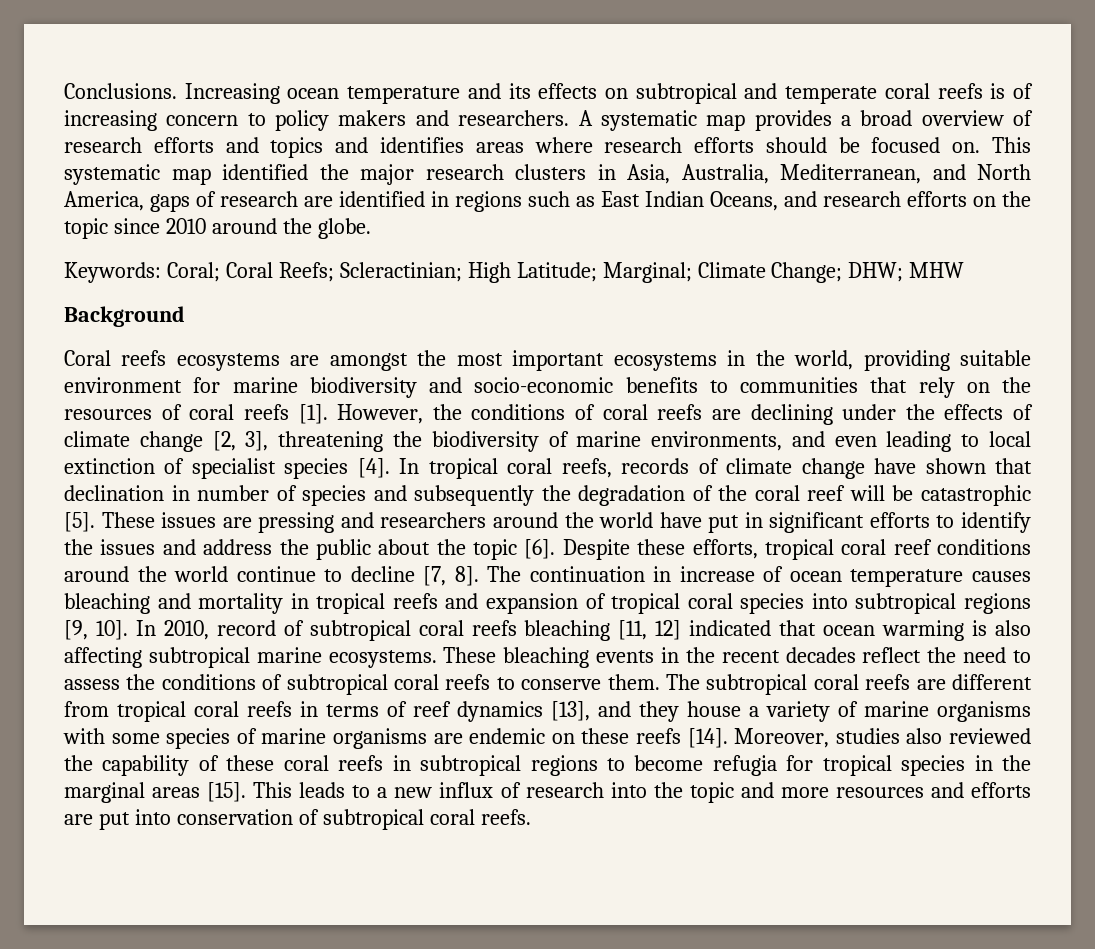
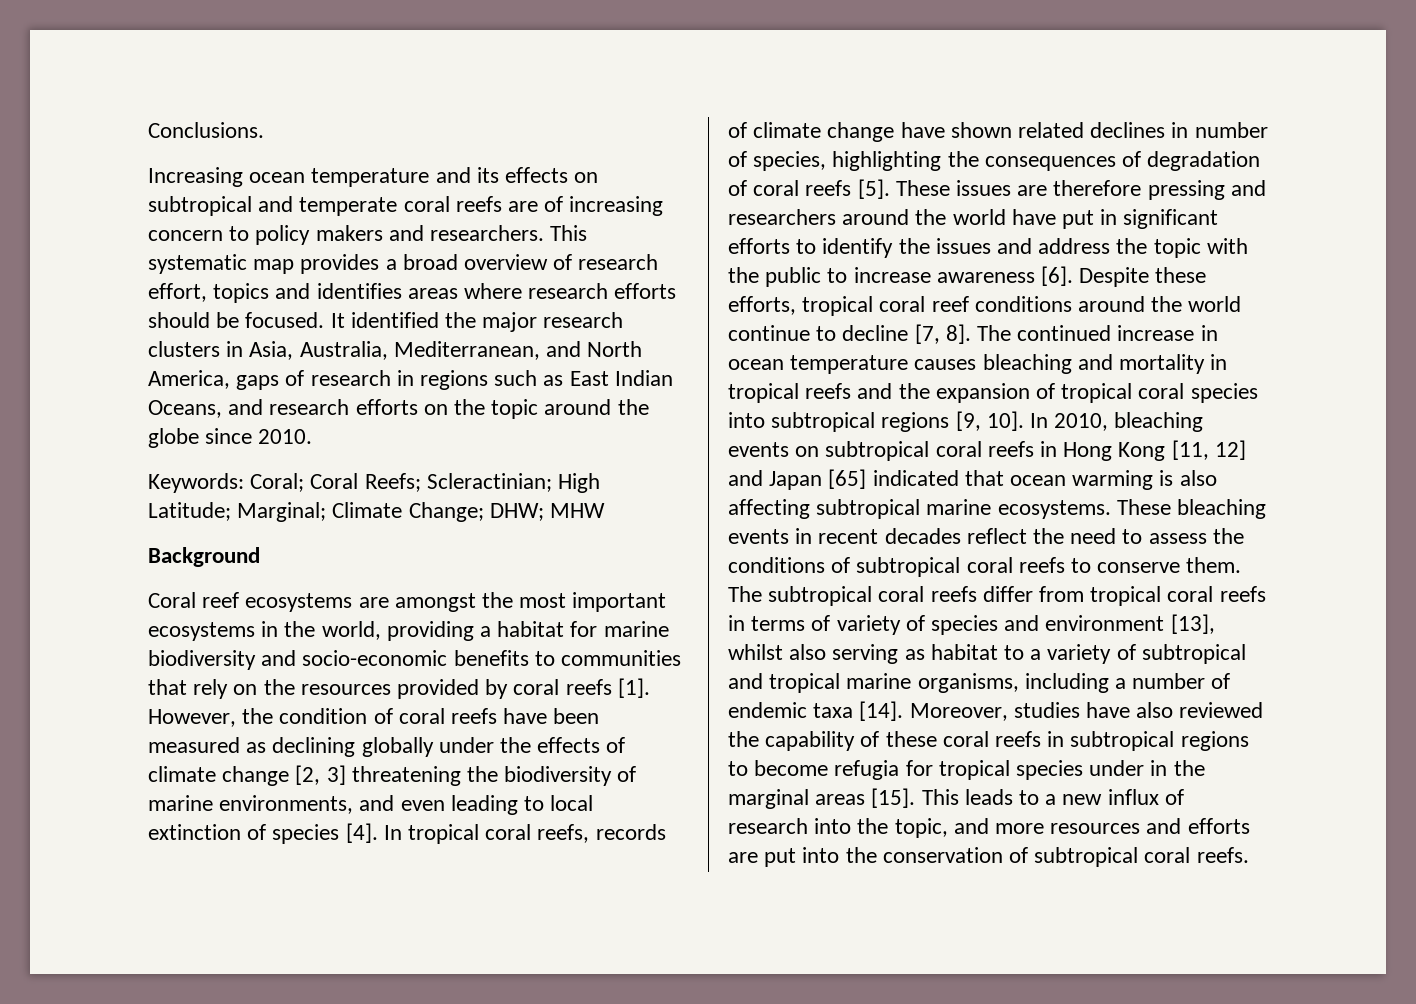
(177, 91) none -> (264, 130) //
[990,83,1006,99] is -> [508,201,539,212] are
[578,110,593,126] A -> [550,225,588,241] This
[153,137,259,153] efforts and -> [148,283,207,302] effort,
[871,137,1032,153] [64,164,211,185] focused on. This systematic map -> [245,312,345,328] focused. It
[304,191,425,207] are identified -> (391, 378) none
[113,218,371,239] since 2010 around the globe. -> [544,399,649,415] [148,428,313,448] around the globe since 2010.
[121,350,167,366] reefs -> [202,592,240,608] reef
[959,350,1031,366] [64,377,182,393] suitable environment -> [480,621,565,637] a habitat
[161,404,182,420] of -> [397,679,509,699] provided by
[471,404,833,425] conditions of coral reefs are declining -> [279,708,600,724] [148,737,434,757] condition of coral reefs have been measured as declining globally
[245,431,269,451] 3], -> [326,765,346,785] 3]
[191,458,276,479] specialist -> (267, 832) none
[995,458,1032,474] [64,485,164,501] that declination -> [1018,122,1166,138] related declines
[302,485,1031,506] species and subsequently the degradation of the coral reef will be catastrophic -> [753,151,1261,171] [728,180,852,196] species, highlighting the consequences of degradation of coral reefs
(252, 522) none -> [1053,180,1142,196] therefore
[315,539,517,560] public about the topic -> [1153,238,1248,258] [728,267,1035,287] topic with the public to increase awareness
[529,566,784,582] continuation in increase of -> [1017,325,1218,341] continued increase in
(479, 601) none -> [898,383,930,399] the
[216,620,682,641] record of subtropical coral reefs bleaching [11, 12] -> [1114,412,1204,432] [728,440,1246,461] [728,469,867,490] bleaching events on subtropical coral reefs in Hong Kong [11, 12] and Japan [65]
[685,647,715,663] the -> (813, 536) none
[916,674,1032,690] are different -> [982,586,1033,602] differ
[413,701,1031,722] [63,728,682,749] reef dynamics [13], and they house a variety of marine organisms with some species of marine organisms are endemic on these reefs -> [836,614,1215,635] [728,644,1246,664] [728,673,1231,693] [728,702,854,718] variety of species and environment [13], whilst also serving as habitat to a variety of subtropical and tropical marine organisms, including a number of endemic taxa
(900, 736) none -> [1086,702,1131,718] have
(966, 765) none -> [1089,760,1145,776] under
[689,782,734,803] topic -> [894,818,948,838] topic,
(171, 817) none -> [845,847,877,863] the

